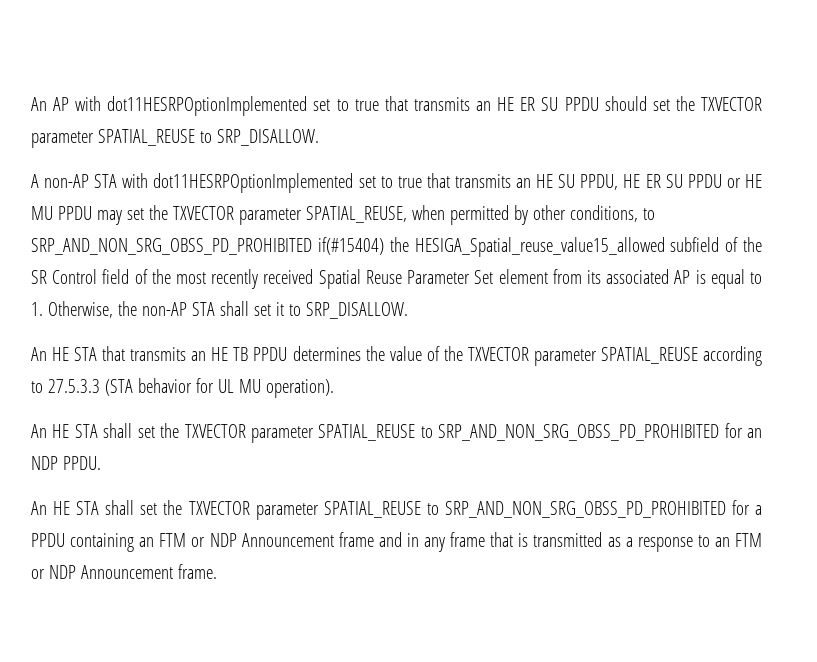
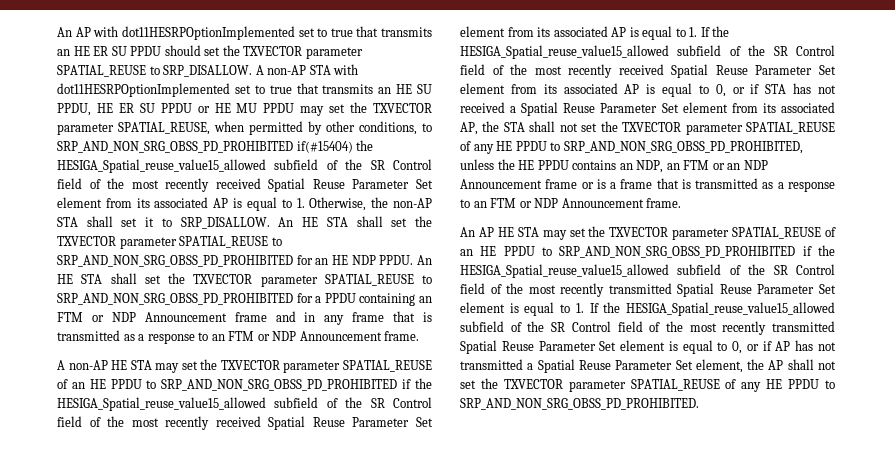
(319, 137) // -> (253, 71) none
[31,346,762,366] [31,378,334,398] // An HE STA that transmits an HE TB PPDU determines the value of the TXVECTOR parameter SPATIAL_REUSE according to 27.5.3.3 (STA behavior for UL MU operation). // -> (270, 223) none
(762, 433) none -> [332,255,348,265] HE
(101, 463) // -> (414, 260) none
(217, 571) none -> [57,359,432,373] [57,378,432,391] [57,397,432,411] [57,416,433,430] [460,26,730,40] [460,45,835,59] [460,64,836,78] [460,83,836,97] [460,102,835,116] [460,121,835,135] [460,141,803,154] [460,159,768,173] [460,178,835,192] [460,198,682,208] [460,226,836,240] [460,245,835,258] [460,264,835,278] [460,283,836,297] [460,302,835,316] [460,321,835,335] [460,340,836,354] [460,359,836,373] [460,378,836,392] [460,398,699,410] // A non-AP HE STA may set the TXVECTOR parameter SPATIAL_REUSE of an HE PPDU to SRP_AND_NON_SRG_OBSS_PD_PROHIBITED if the HESIGA_Spatial_reuse_value15_allowed subfield of the SR Control field of the most recently received Spatial Reuse Parameter Set element from its associated AP is equal to 1. If the HESIGA_Spatial_reuse_value15_allowed subfield of the SR Control field of the most recently received Spatial Reuse Parameter Set element from its associated AP is equal to 0, or if STA has not received a Spatial Reuse Parameter Set element from its associated AP, the STA shall not set the TXVECTOR parameter SPATIAL_REUSE of any HE PPDU to SRP_AND_NON_SRG_OBSS_PD_PROHIBITED, unless the HE PPDU contains an NDP, an FTM or an NDP Announcement frame or is a frame that is transmitted as a response to an FTM or NDP Announcement frame. // An AP HE STA may set the TXVECTOR parameter SPATIAL_REUSE of an HE PPDU to SRP_AND_NON_SRG_OBSS_PD_PROHIBITED if the HESIGA_Spatial_reuse_value15_allowed subfield of the SR Control field of the most recently transmitted Spatial Reuse Parameter Set element is equal to 1. If the HESIGA_Spatial_reuse_value15_allowed subfield of the SR Control field of the most recently transmitted Spatial Reuse Parameter Set element is equal to 0, or if AP has not transmitted a Spatial Reuse Parameter Set element, the AP shall not set the TXVECTOR parameter SPATIAL_REUSE of any HE PPDU to SRP_AND_NON_SRG_OBSS_PD_PROHIBITED.

